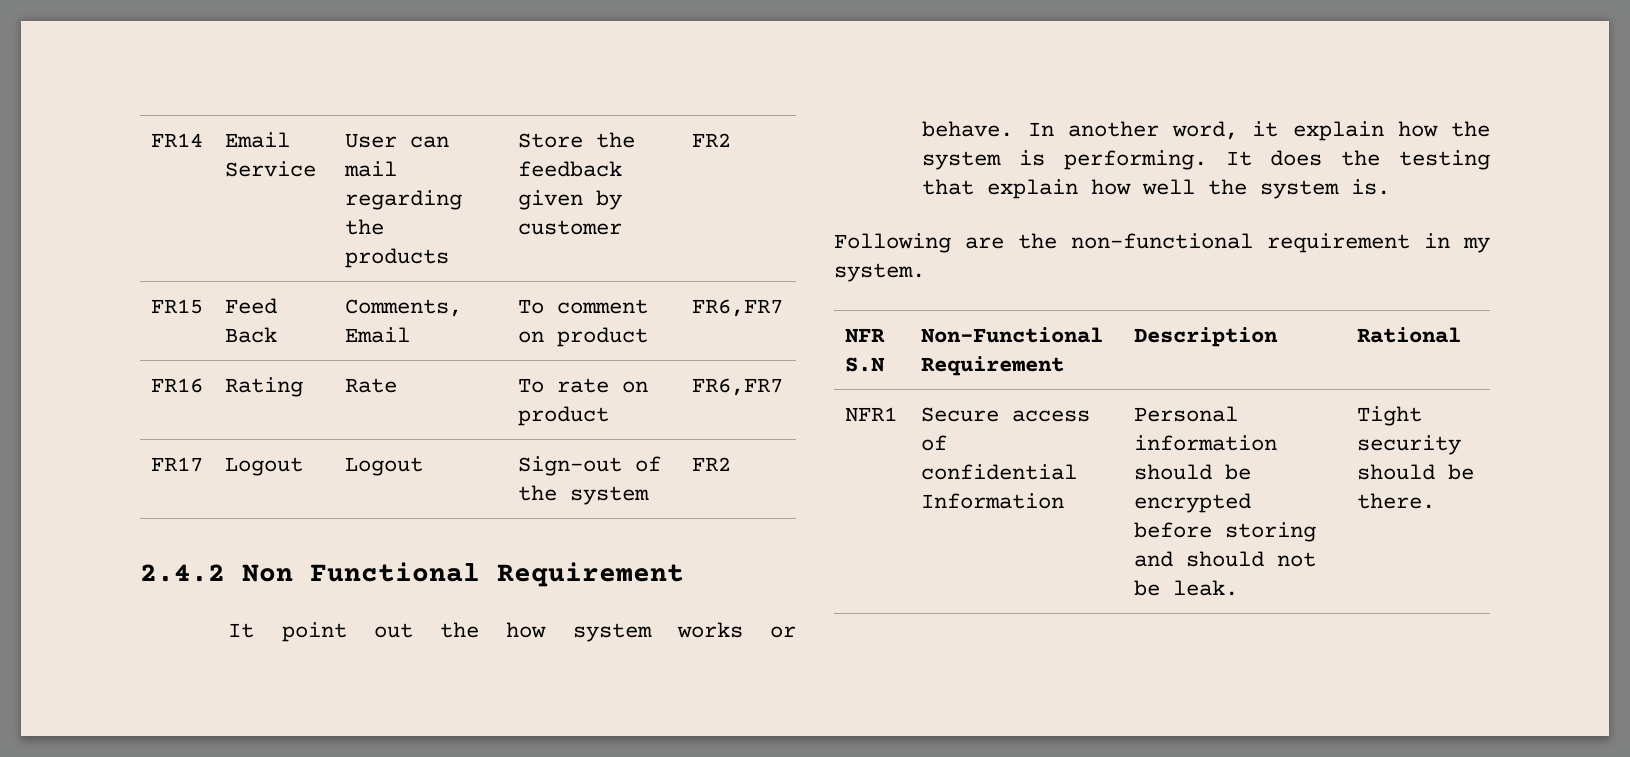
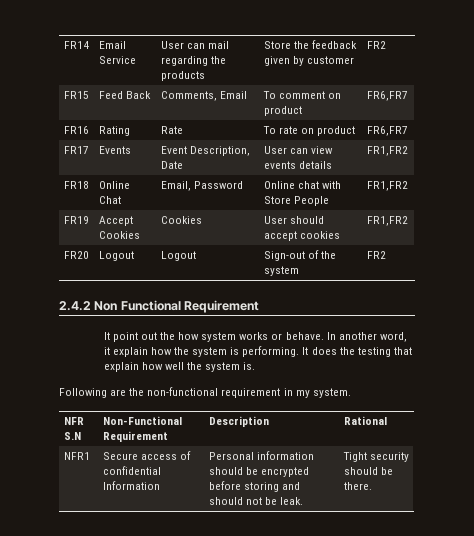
(203, 464) none -> [98,146,131,154] [160,146,250,156] [160,161,183,169] [263,146,334,154] [263,161,332,169] [366,146,408,156] [63,181,89,189] [98,181,130,189] [98,196,121,204] [160,181,243,191] [263,181,342,189] [263,196,329,206] [366,181,408,191] [63,216,89,224] [98,216,133,226] [98,231,140,239] [160,216,202,224] [263,216,324,224] [263,231,340,241] [366,216,408,226] [63,251,89,259] | Events | Event Description, Date | User can view events details | FR1,FR2 // FR18 | Online Chat | Email, Password | Online chat with Store People | FR1,FR2 // FR19 | Accept Cookies | Cookies | User should accept cookies | FR1,FR2 // FR20

